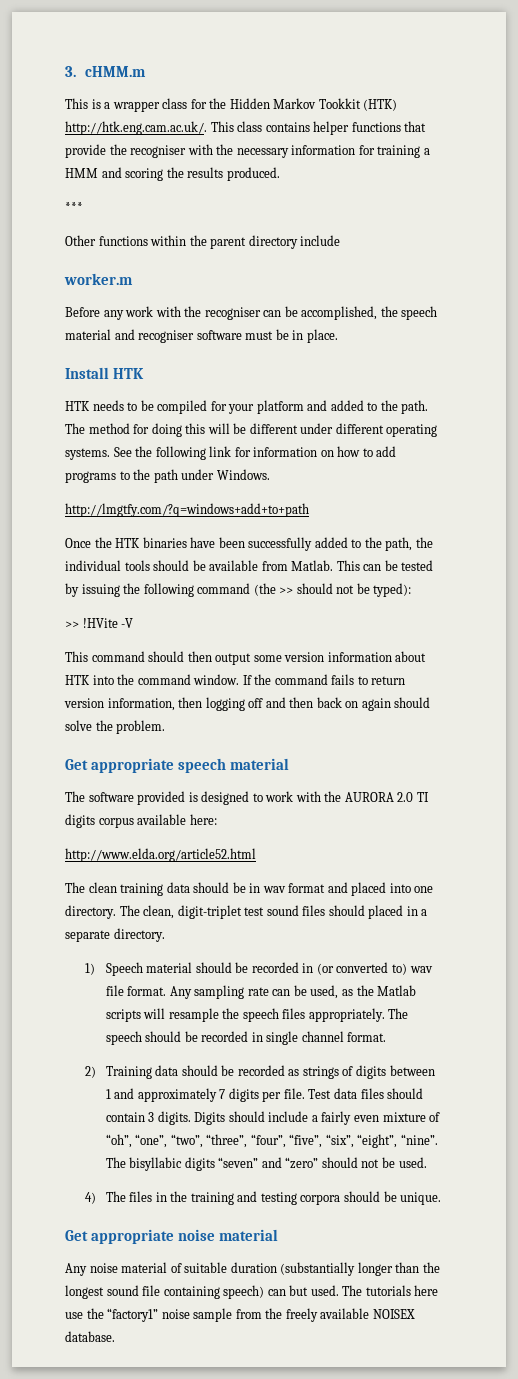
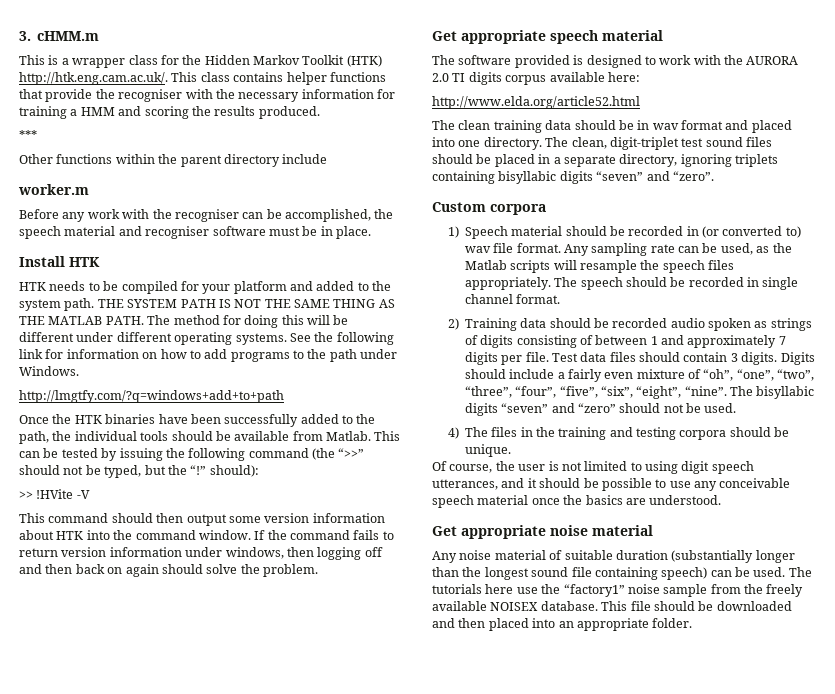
[318,98,361,109] Tookkit -> [302,55,345,65] Toolkit
[401,400,429,414] path. -> [19,298,395,311] [19,316,144,325] system path. THE SYSTEM PATH IS NOT THE SAME THING AS THE MATLAB PATH.
[279,583,412,597] >> should not be typed): -> [338,448,365,458] [19,465,259,478] “>>” should not be typed, but the “!” should):
[107,698,175,711] information, -> [109,547,284,559] information under windows,
(365, 910) none -> [476,154,492,164] be
[113,928,165,942] directory. -> [619,154,778,167] [432,171,714,184] [432,202,546,215] directory, ignoring triplets containing bisyllabic digits “seven” and “zero”. // Custom corpora
(285, 1070) none -> [670,318,752,331] audio spoken
(386, 1072) none -> [516,335,593,348] consisting of
(442, 1198) none -> [432,461,754,474] [432,478,791,491] [432,495,722,508] // Of course, the user is not limited to using digit speech utterances, and it should be possible to use any conceivable speech material once the basics are understood.
[289,1285,309,1296] but -> [735,567,750,577] be
(115, 1336) none -> [601,601,792,611] [432,618,693,631] This file should be downloaded and then placed into an appropriate folder.

